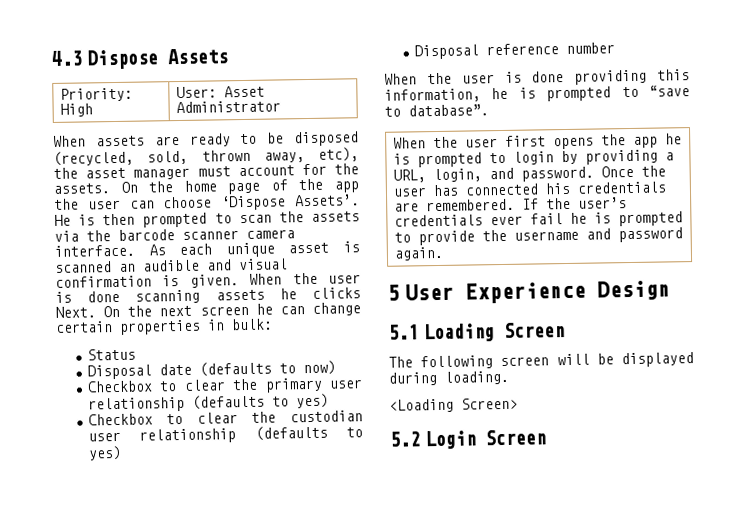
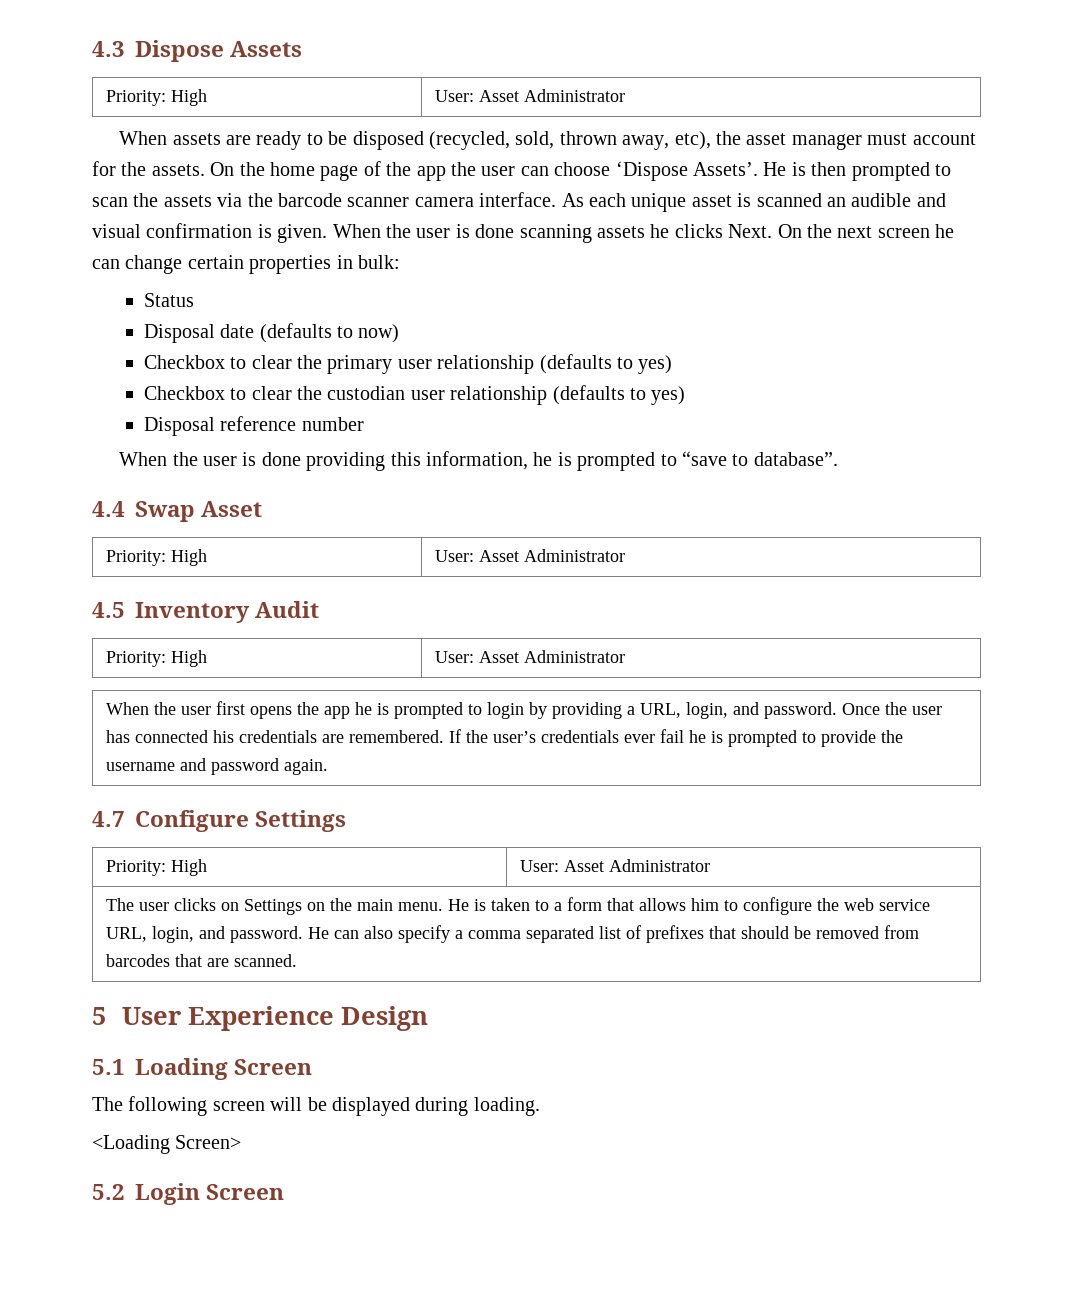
(489, 110) none -> [92,501,263,522] [105,549,207,566] [434,549,625,562] [92,601,320,623] [105,650,207,667] [434,650,625,663] // 4.4 Swap Asset // Priority: High | User: Asset Administrator // 4.5 Inventory Audit // Priority: High | User: Asset Administrator
(445, 253) none -> [92,810,347,832] [105,859,207,876] [519,859,710,872] [105,897,930,915] [105,925,919,943] [105,954,297,967] // 4.7 Configure Settings // Priority: High | User: Asset Administrator // The user clicks on Settings on the main menu. He is taken to a form that allows him to configure the web service URL, login, and password. He can also specify a comma separated list of prefixes that should be removed from barcodes that are scanned.

